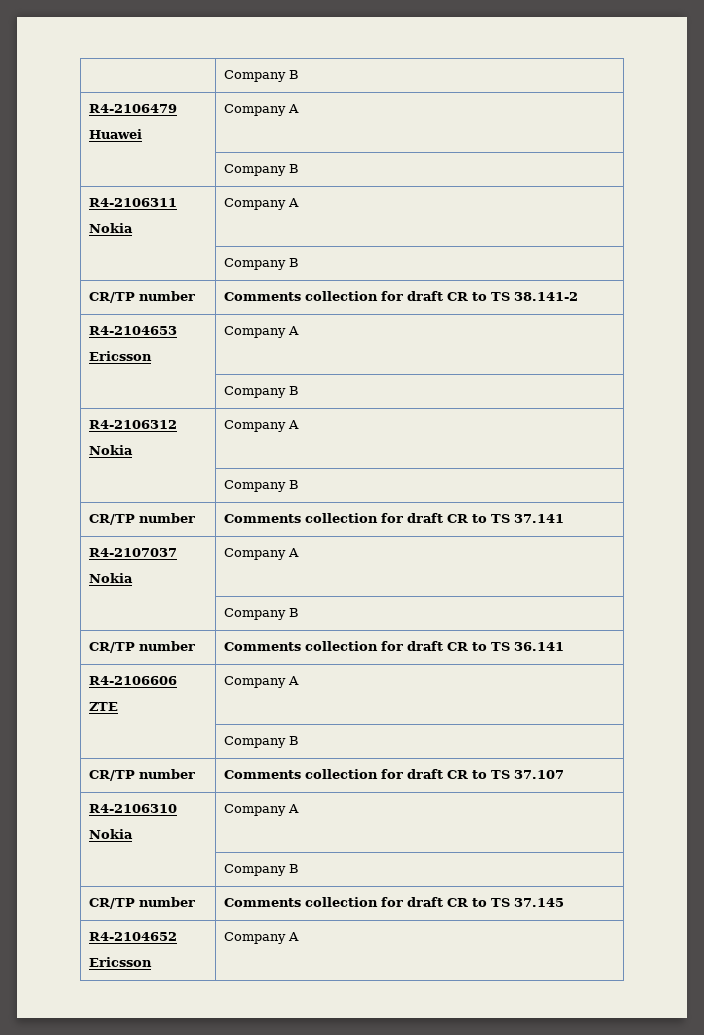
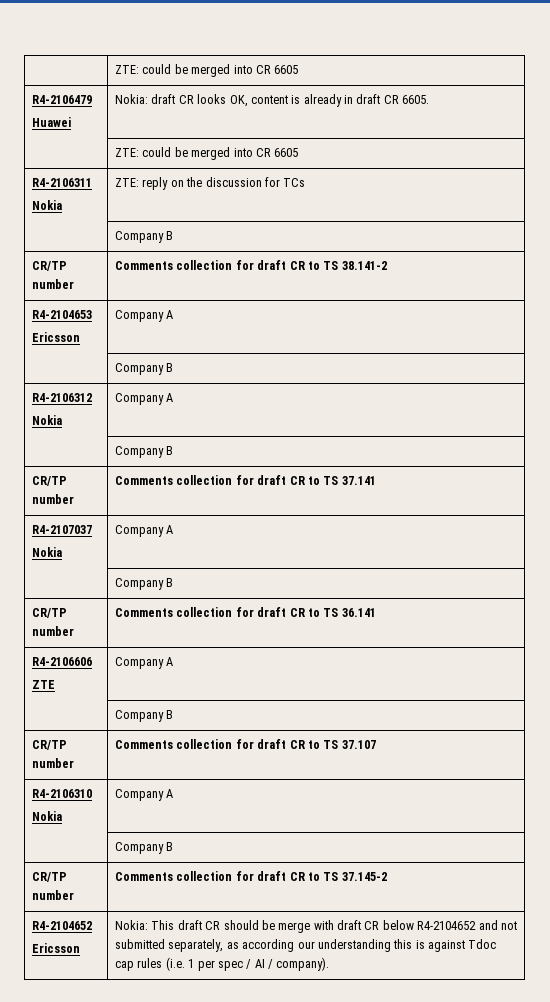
[223,70,299,82] [88,104,177,113] [88,129,142,139] [223,104,299,116] [223,164,299,176] [88,198,177,207] [88,223,133,233] [223,198,299,210] | Company B // R4-2106479 // Huawei | Company A // | Company B // R4-2106311 // Nokia | Company A -> [115,64,299,77] [32,95,93,104] [32,117,72,127] [115,94,430,107] [115,147,299,160] [32,178,93,187] [32,200,63,210] [115,177,306,190] | ZTE: could be merged into CR 6605 // R4-2106479 // Huawei | Nokia: draft CR looks OK, content is already in draft CR 6605. // | ZTE: could be merged into CR 6605 // R4-2106311 // Nokia | ZTE: reply on the discussion for TCs
[513,898,564,907] 37.145 -> [341,872,387,881] 37.145-2
[223,932,299,944] Company A -> [115,920,517,933] [115,939,497,952] [115,957,330,971] Nokia: This draft CR should be merge with draft CR below R4-2104652 and not submitted separately, as according our understanding this is against Tdoc cap rules (i.e. 1 per spec / AI / company).

